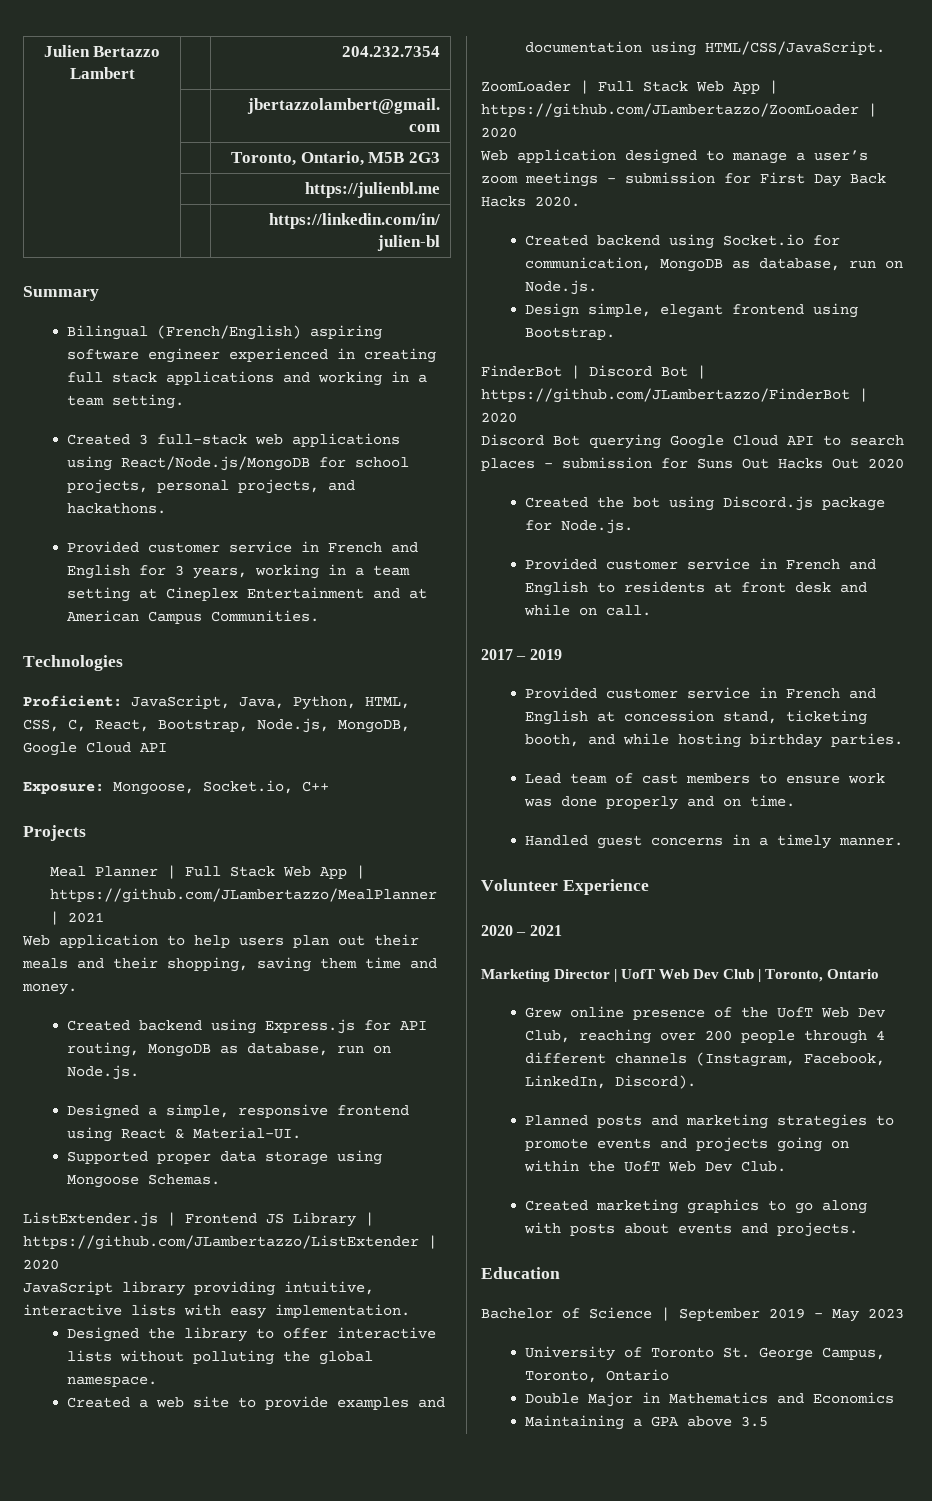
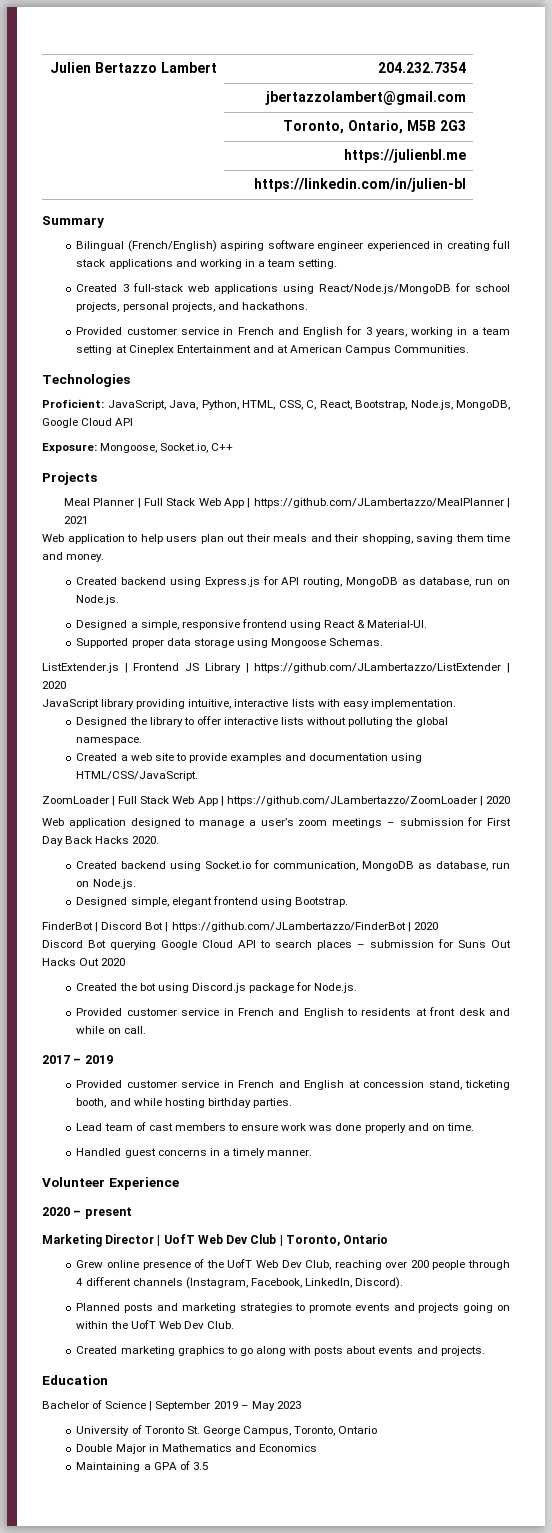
[524,303,579,318] Design -> [76,897,128,907] Designed
[529,925,562,936] 2021 -> [84,1207,132,1219] present
[686,1416,732,1427] above -> [179,1461,190,1470] of

